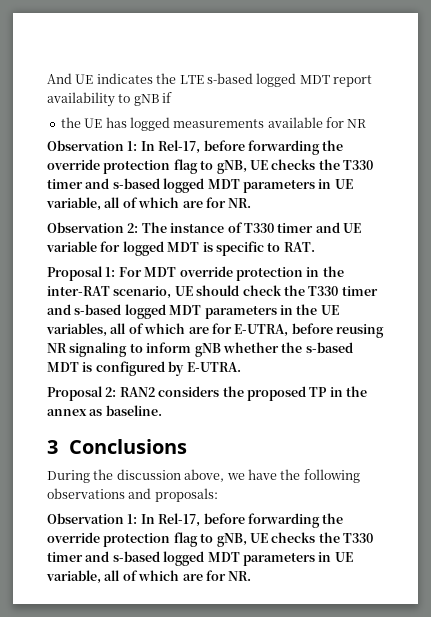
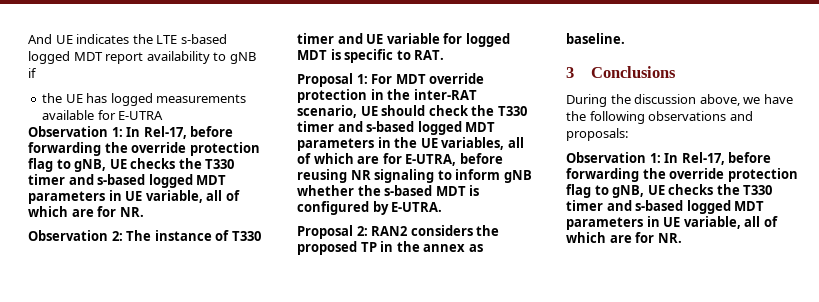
[347,119,367,128] NR -> [118,111,164,120] E-UTRA

